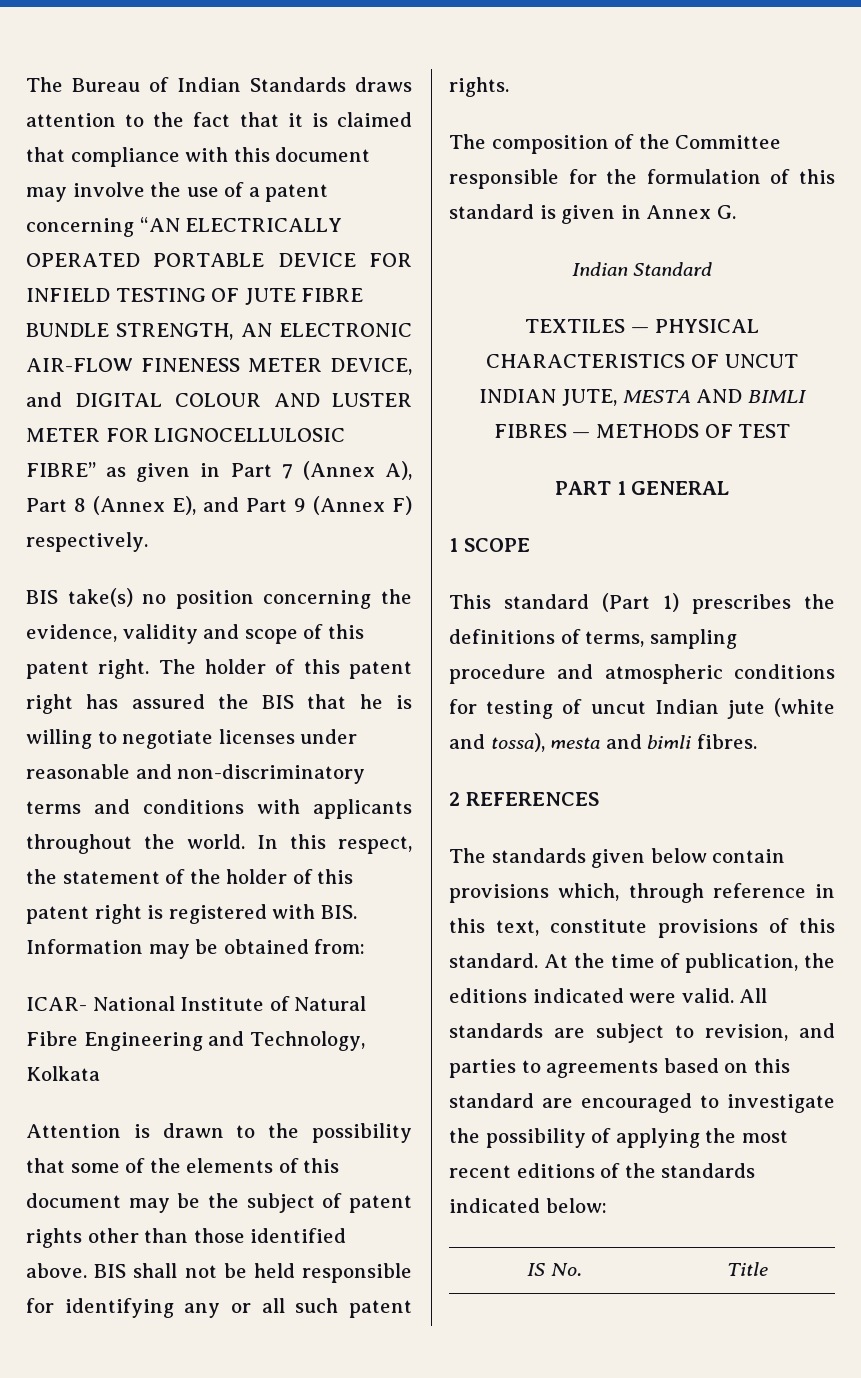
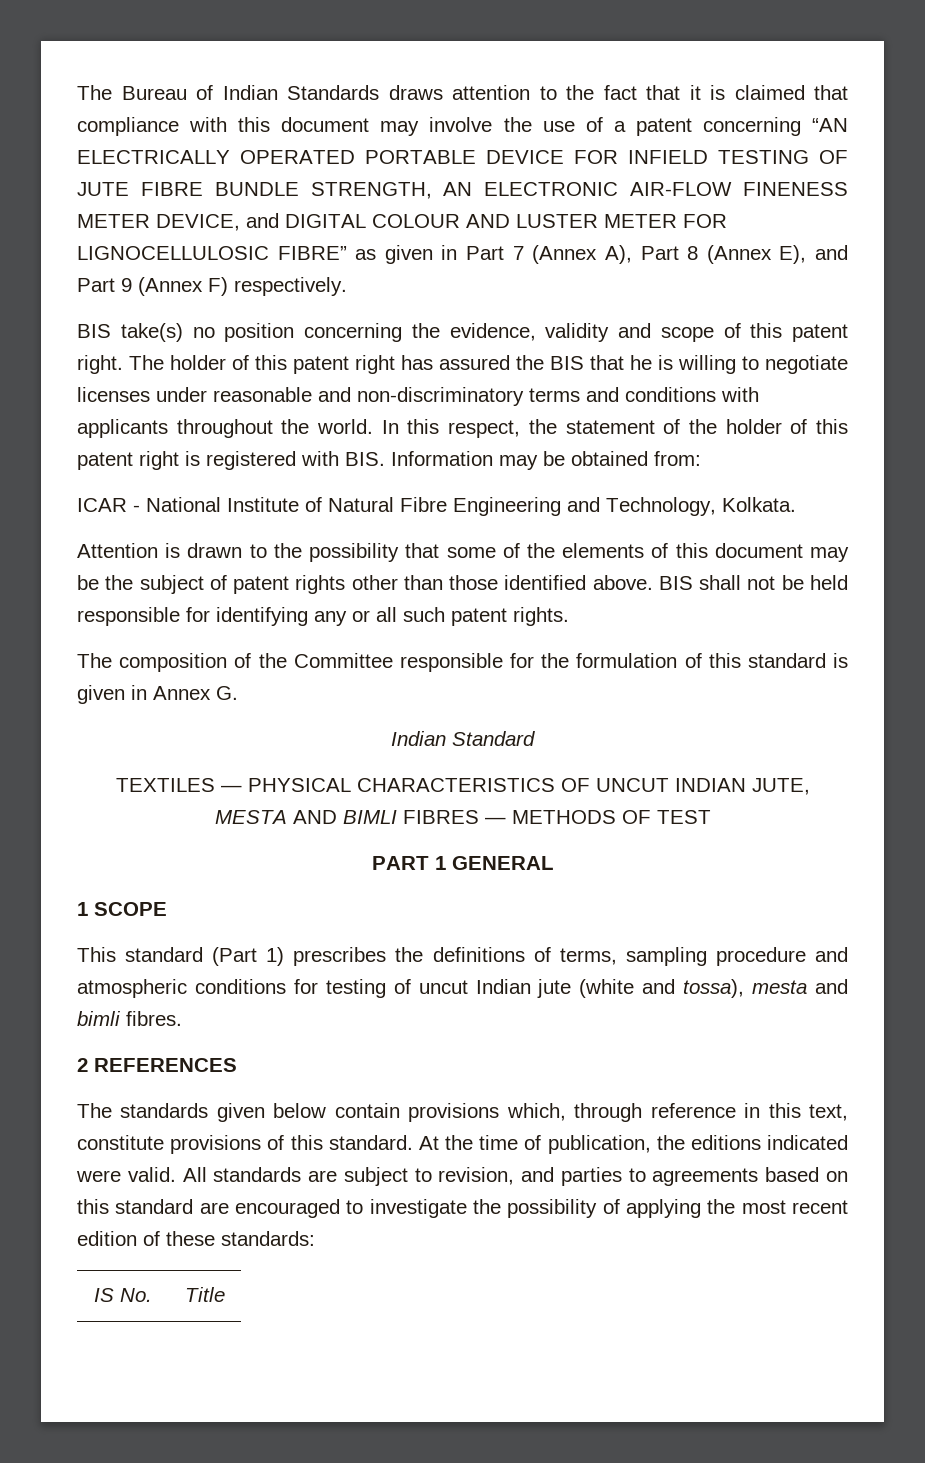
[26,997,87,1011] ICAR- -> [77,498,140,512] ICAR -
[26,1066,100,1081] Kolkata -> [722,497,796,512] Kolkata.
[516,1163,756,1178] [449,1198,607,1213] editions of the standards indicated below: -> [77,1231,315,1246] edition of these standards:

